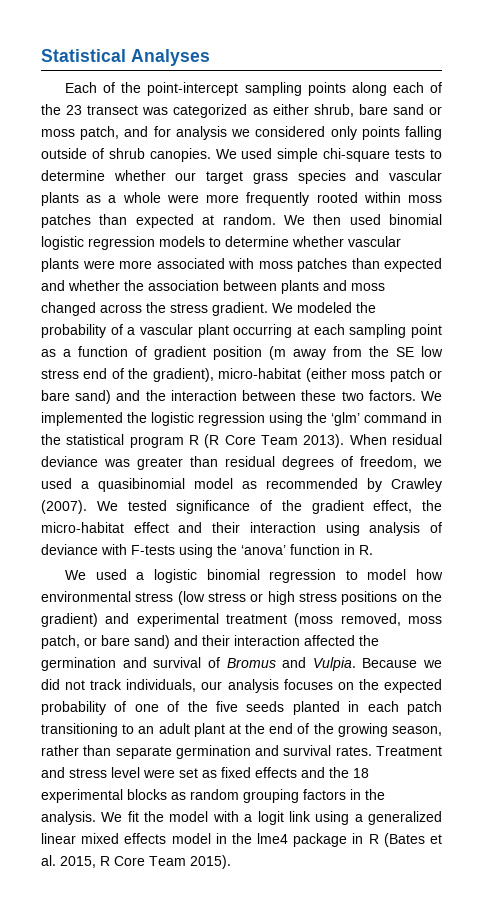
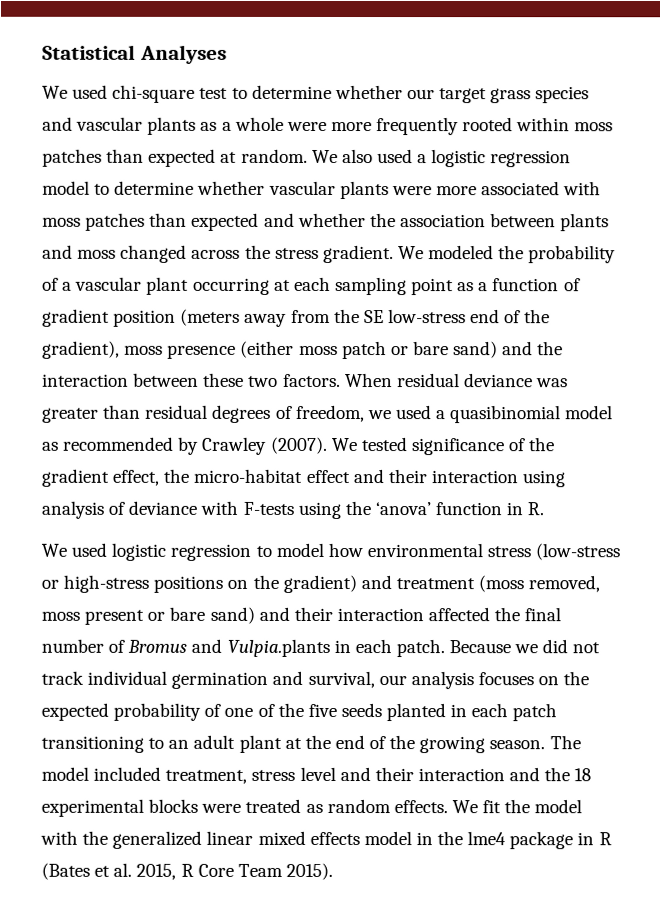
[65,82,442,96] [41,104,443,118] [41,126,443,140] [41,148,426,162] Each of the point-intercept sampling points along each of the 23 transect was categorized as either shrub, bare sand or moss patch, and for analysis we considered only points falling outside of shrub canopies. We used simple chi-square tests -> [42,84,229,103] We used chi-square test
[313,214,442,225] [41,236,205,250] then used binomial logistic regression models -> [341,149,572,168] [42,180,90,195] also used a logistic regression model
[269,346,286,360] (m -> [180,308,241,326] (meters
[421,346,443,357] [41,369,79,379] low stress -> [387,309,466,324] low-stress
[218,368,302,379] micro-habitat -> [124,344,237,359] moss presence
[421,391,443,401] [41,412,442,426] [41,434,345,448] We implemented the logistic regression using the ‘glm’ command in the statistical program R (R Core Team 2013). -> (341, 380) none
[136,569,260,583] a logistic binomial -> [111,542,167,561] logistic
[177,591,337,605] (low stress or high stress -> [535,543,621,561] [41,574,150,593] (low-stress or high-stress
[136,613,219,627] experimental -> (392, 582) none
[41,635,80,649] patch, -> [84,609,145,625] present
[41,657,356,671] germination and survival of Bromus and Vulpia. -> [524,607,562,622] [41,638,445,658] final number of Bromus and Vulpia.plants in each patch.
[126,679,197,692] individuals, -> [87,670,375,689] individual germination and survival,
[392,726,443,736] [41,745,442,759] [41,767,297,778] season, rather than separate germination and survival rates. Treatment and stress level were set as fixed effects -> [489,735,581,750] [41,766,505,784] season. The model included treatment, stress level and their interaction
[171,789,385,803] [41,811,96,825] as random grouping factors in the analysis. -> [201,798,448,814] were treated as random effects.
[244,811,363,825] a logit link using a -> [82,830,109,845] the

